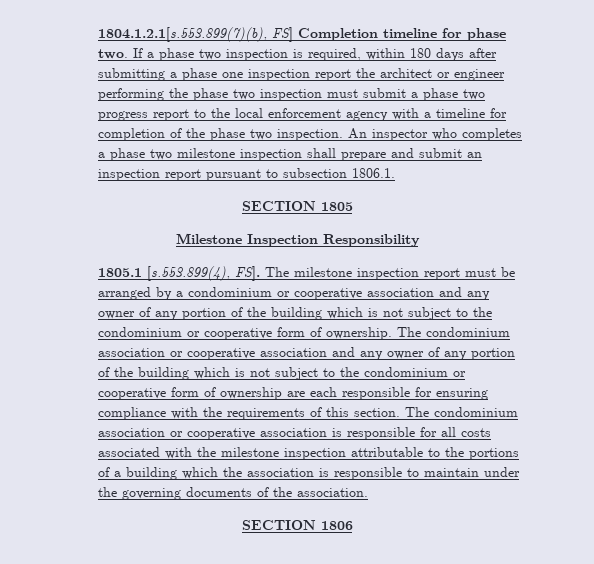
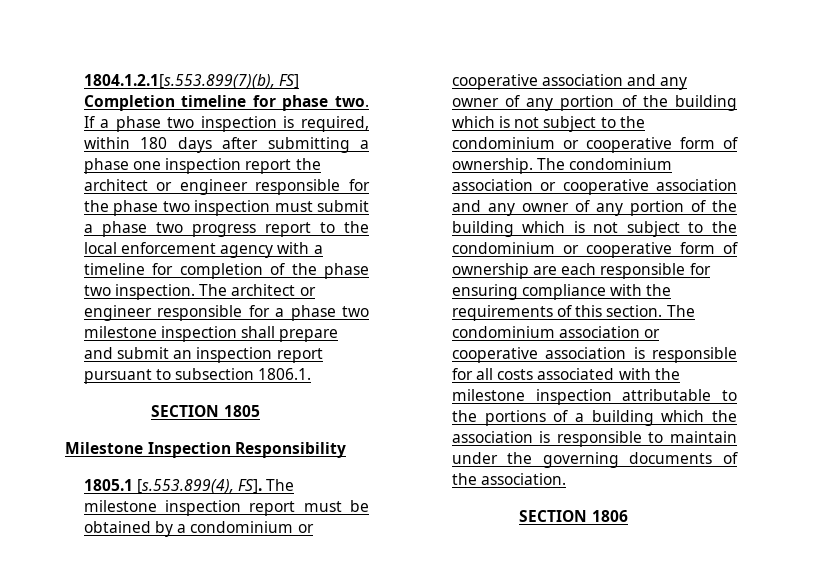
[98,88,165,101] performing -> [255,179,370,195] responsible for
[348,128,523,141] An inspector who completes -> [199,284,316,296] [83,305,270,321] The architect or engineer responsible for
[98,287,152,300] arranged -> [83,521,151,533] obtained

